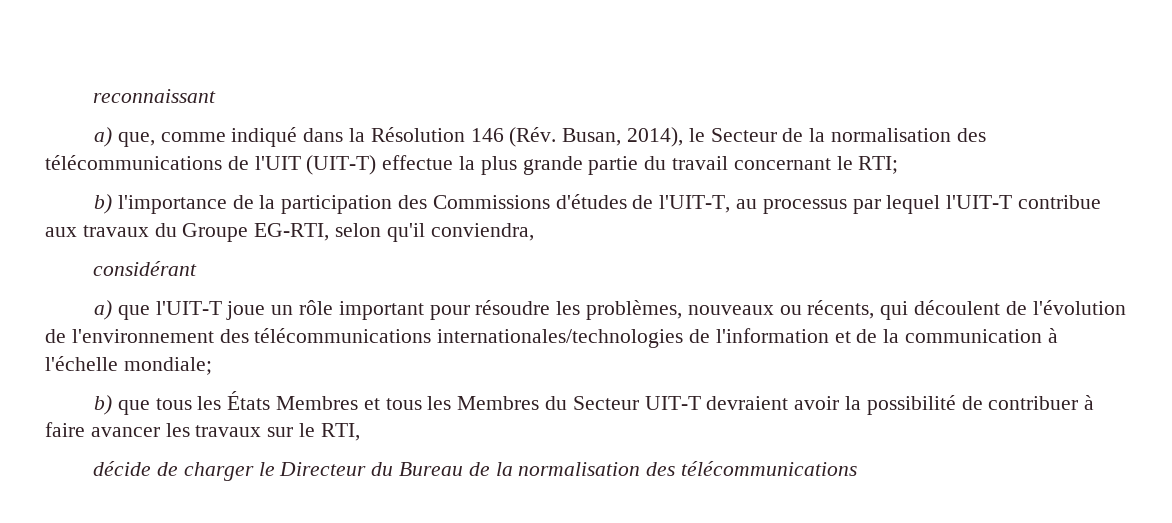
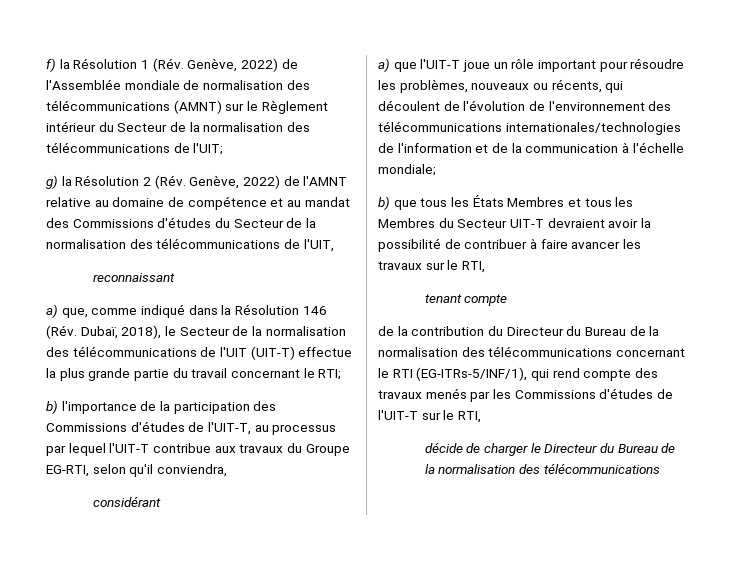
(93, 96) none -> [46,58,298,72] [46,79,310,90] [46,100,328,114] [46,121,310,132] [46,142,224,155] [46,175,348,189] [46,196,350,210] [46,217,316,228] [46,238,334,252] f) la Résolution 1 (Rév. Genève, 2022) de l'Assemblée mondiale de normalisation des télécommunications (AMNT) sur le Règlement intérieur du Secteur de la normalisation des télécommunications de l'UIT; // g) la Résolution 2 (Rév. Genève, 2022) de l'AMNT relative au domaine de compétence et au mandat des Commissions d'études du Secteur de la normalisation des télécommunications de l'UIT, //
[562,127,683,147] Busan, 2014), -> [80,325,162,339] Dubaï, 2018),
(360, 432) none -> [424,294,508,306] [378,326,660,336] [378,346,685,357] [378,367,658,381] [378,388,673,402] [378,410,481,423] // tenant compte // de la contribution du Directeur du Bureau de la normalisation des télécommunications concernant le RTI (EG-ITRs-5/INF/1), qui rend compte des travaux menés par les Commissions d'études de l'UIT-T sur le RTI,

